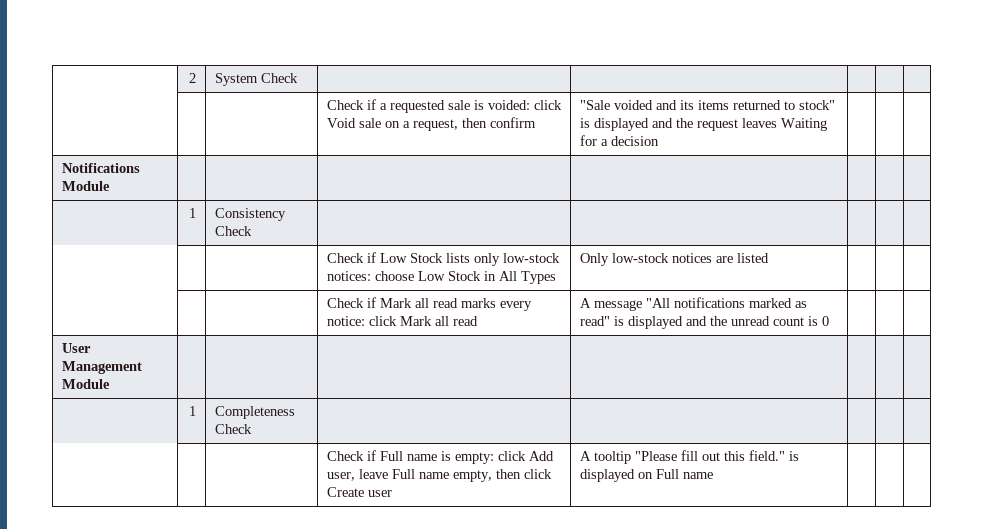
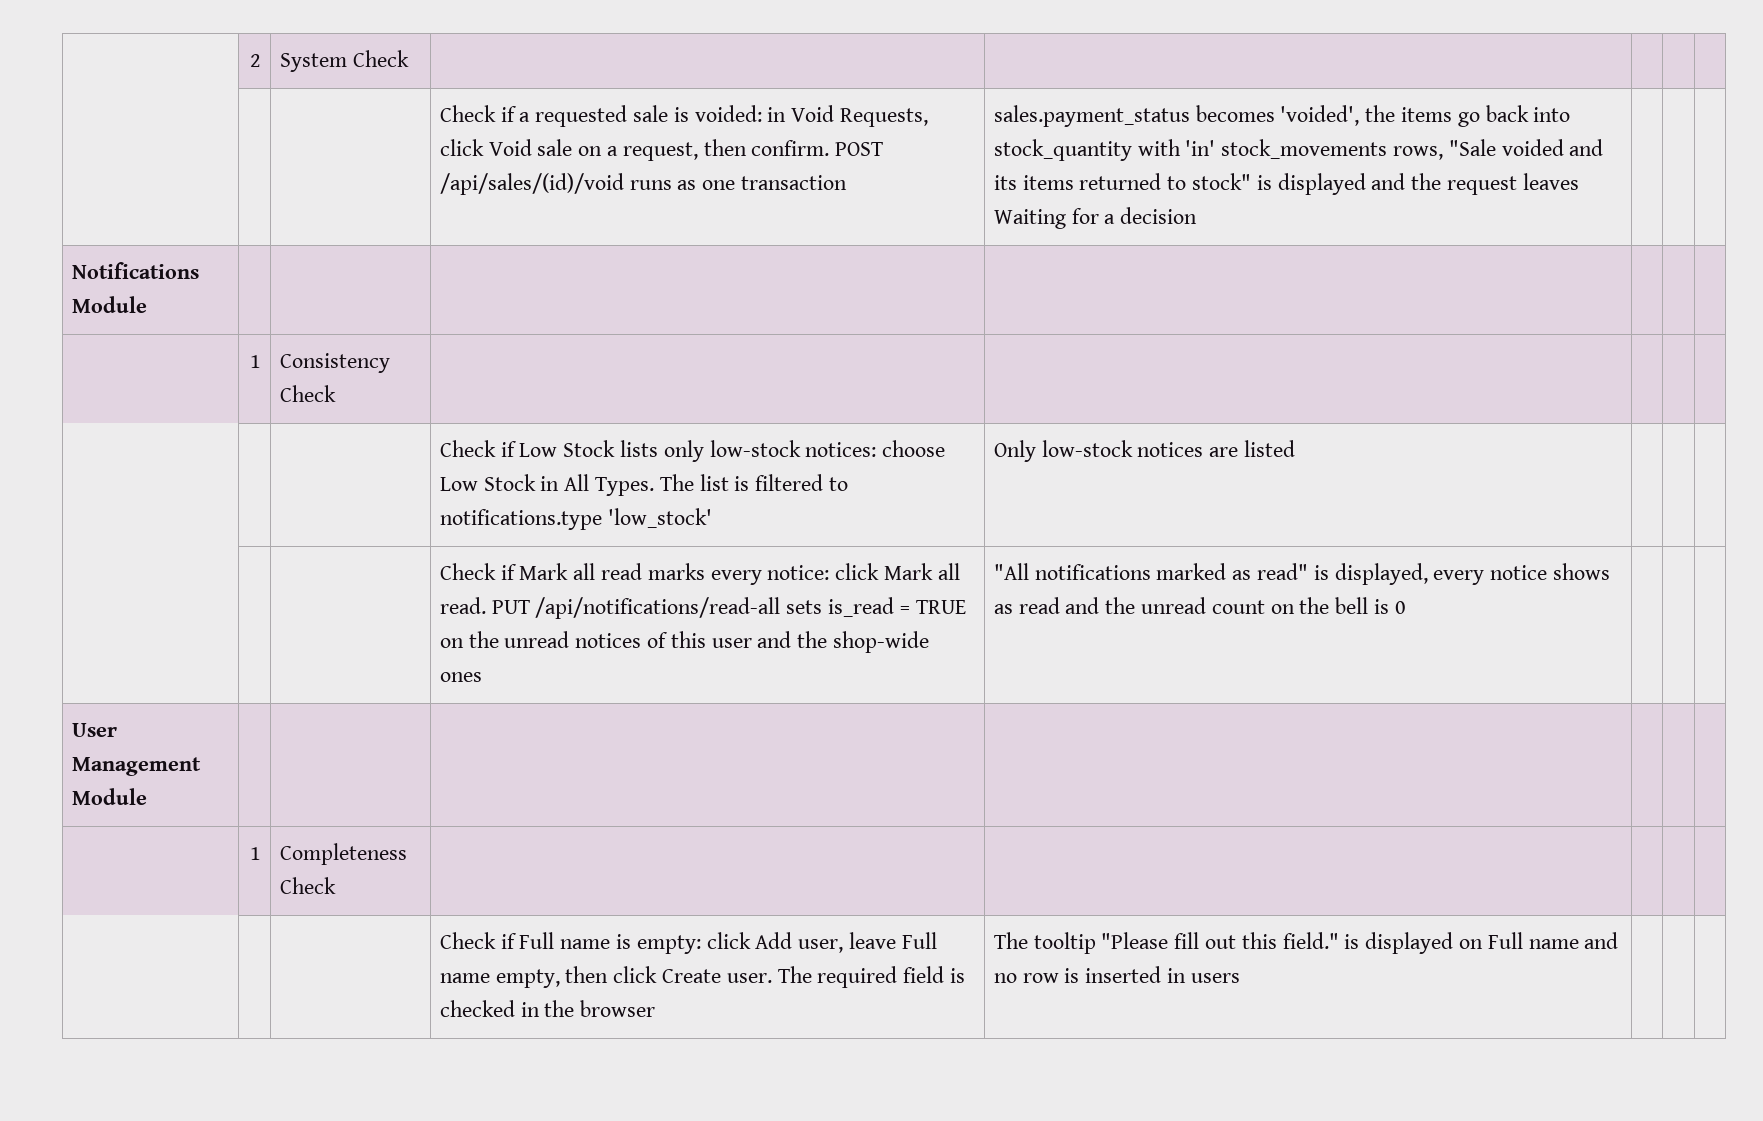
(530, 105) none -> [767,105,929,127] in Void Requests,
[489,117,536,128] confirm | -> [751,140,884,156] [439,173,848,195] [993,105,1571,127] [993,139,1444,161] confirm. POST /api/sales/(id)/void runs as one transaction | sales.payment_status becomes 'voided', the items go back into stock_quantity with 'in' stock_movements rows,
[520,271,556,284] Types -> [595,474,849,496] [439,508,712,530] Types. The list is filtered to notifications.type 'low_stock'
[452,316,478,326] [579,298,642,311] read | A message -> [439,597,966,619] [439,631,930,653] [439,672,482,682] read. PUT /api/notifications/read-all sets is_read = TRUE on the unread notices of this user and the shop-wide ones |
[627,316,683,329] displayed -> [1334,563,1611,585] [993,597,1060,614] displayed, every notice shows as read
(804, 321) none -> [1270,597,1369,614] on the bell
[367,490,392,497] [579,451,591,461] user | A -> [726,966,966,988] [439,1000,656,1017] [993,932,1028,949] user. The required field is checked in the browser | The
(713, 475) none -> [1584,932,1619,949] [993,966,1240,983] and no row is inserted in users

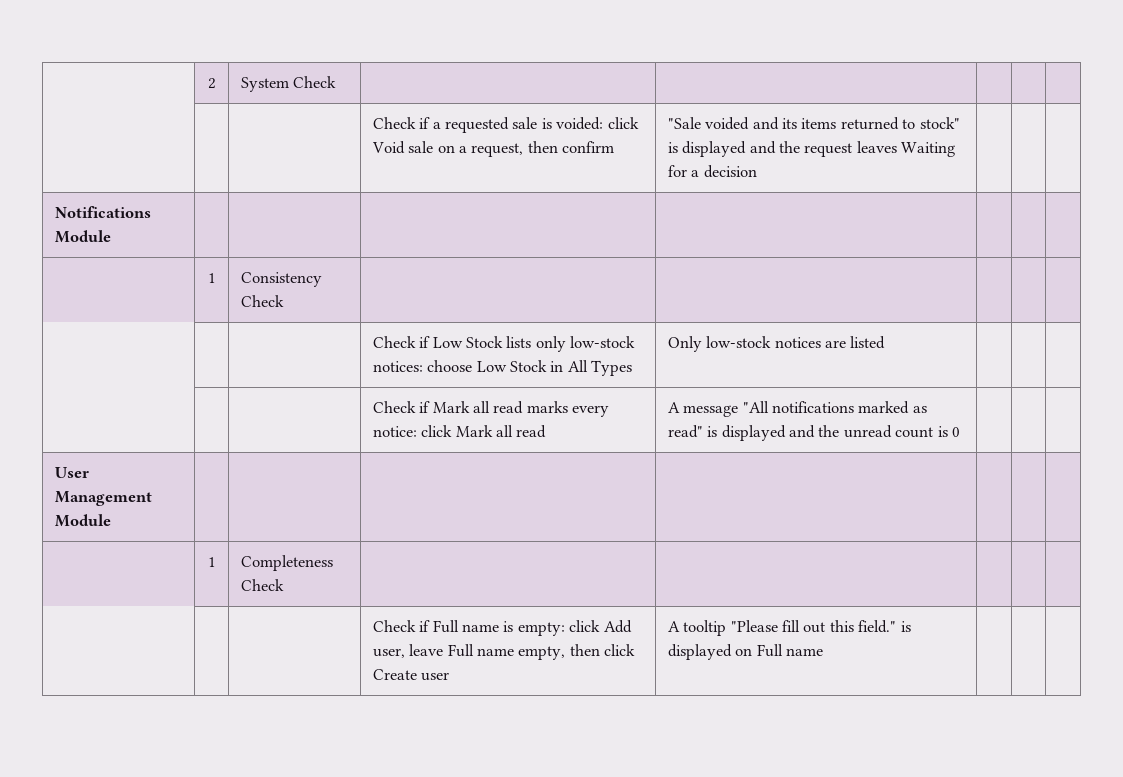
[767,105,929,127] in Void Requests, -> (604, 123) none
[751,140,884,156] [439,173,848,195] [993,105,1571,127] [993,139,1444,161] confirm. POST /api/sales/(id)/void runs as one transaction | sales.payment_status becomes 'voided', the items go back into stock_quantity with 'in' stock_movements rows, -> [562,141,615,153] confirm |
[595,474,849,496] [439,508,712,530] Types. The list is filtered to notifications.type 'low_stock' -> [591,360,633,376] Types
[439,597,966,619] [439,631,930,653] [439,672,482,682] read. PUT /api/notifications/read-all sets is_read = TRUE on the unread notices of this user and the shop-wide ones | -> [516,425,547,438] [667,402,739,417] read | A message
[1334,563,1611,585] [993,597,1060,614] displayed, every notice shows as read -> [721,425,786,441] displayed
[1270,597,1369,614] on the bell -> (934, 432) none
[726,966,966,988] [439,1000,656,1017] [993,932,1028,949] user. The required field is checked in the browser | The -> [421,672,450,681] [667,621,680,632] user | A
[1584,932,1619,949] [993,966,1240,983] and no row is inserted in users -> (823, 652) none

